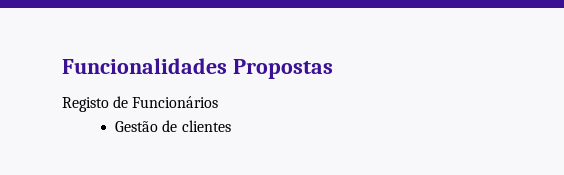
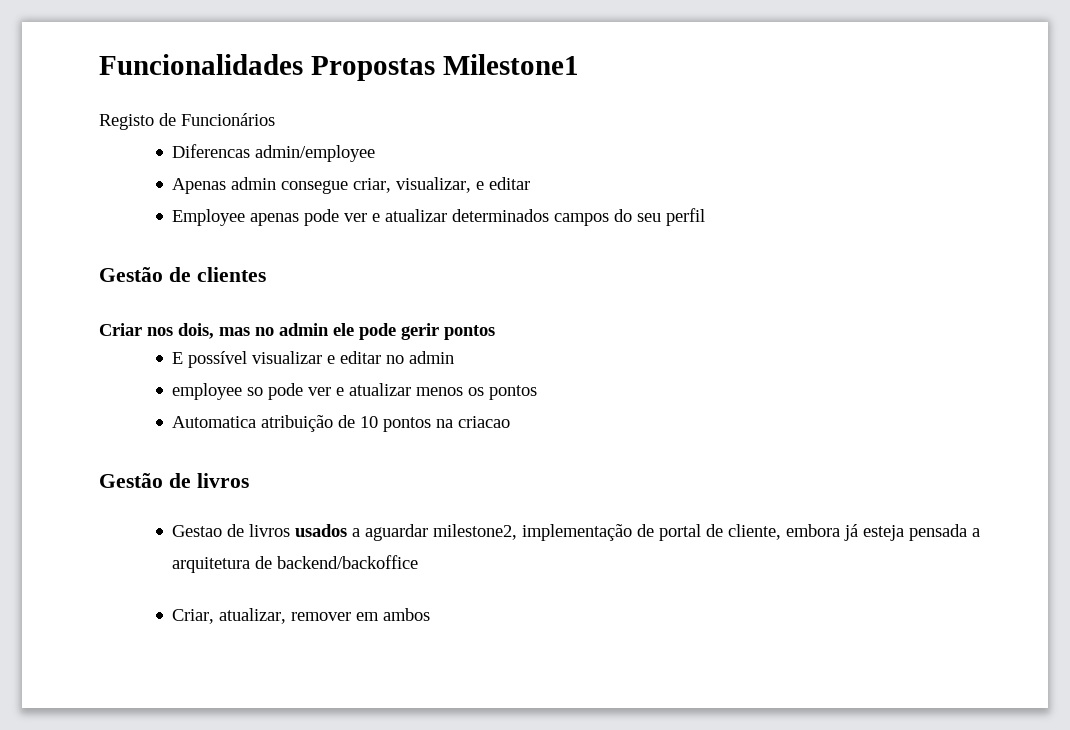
(333, 69) none -> [442,54,579,75] Milestone1
[115,120,231,132] Gestão de clientes -> [172,144,376,162] [172,177,531,194] [172,208,706,226] [99,267,266,282] [99,323,495,340] [172,351,455,368] [172,383,538,400] [172,415,511,432] [99,473,249,488] [172,524,981,541] [172,555,419,573] [172,608,431,624] Diferencas admin/employee // Apenas admin consegue criar, visualizar, e editar // Employee apenas pode ver e atualizar determinados campos do seu perfil // Gestão de clientes // Criar nos dois, mas no admin ele pode gerir pontos // E possível visualizar e editar no admin // employee so pode ver e atualizar menos os pontos // Automatica atribuição de 10 pontos na criacao // Gestão de livros // Gestao de livros usados a aguardar milestone2, implementação de portal de cliente, embora já esteja pensada a arquitetura de backend/backoffice // Criar, atualizar, remover em ambos

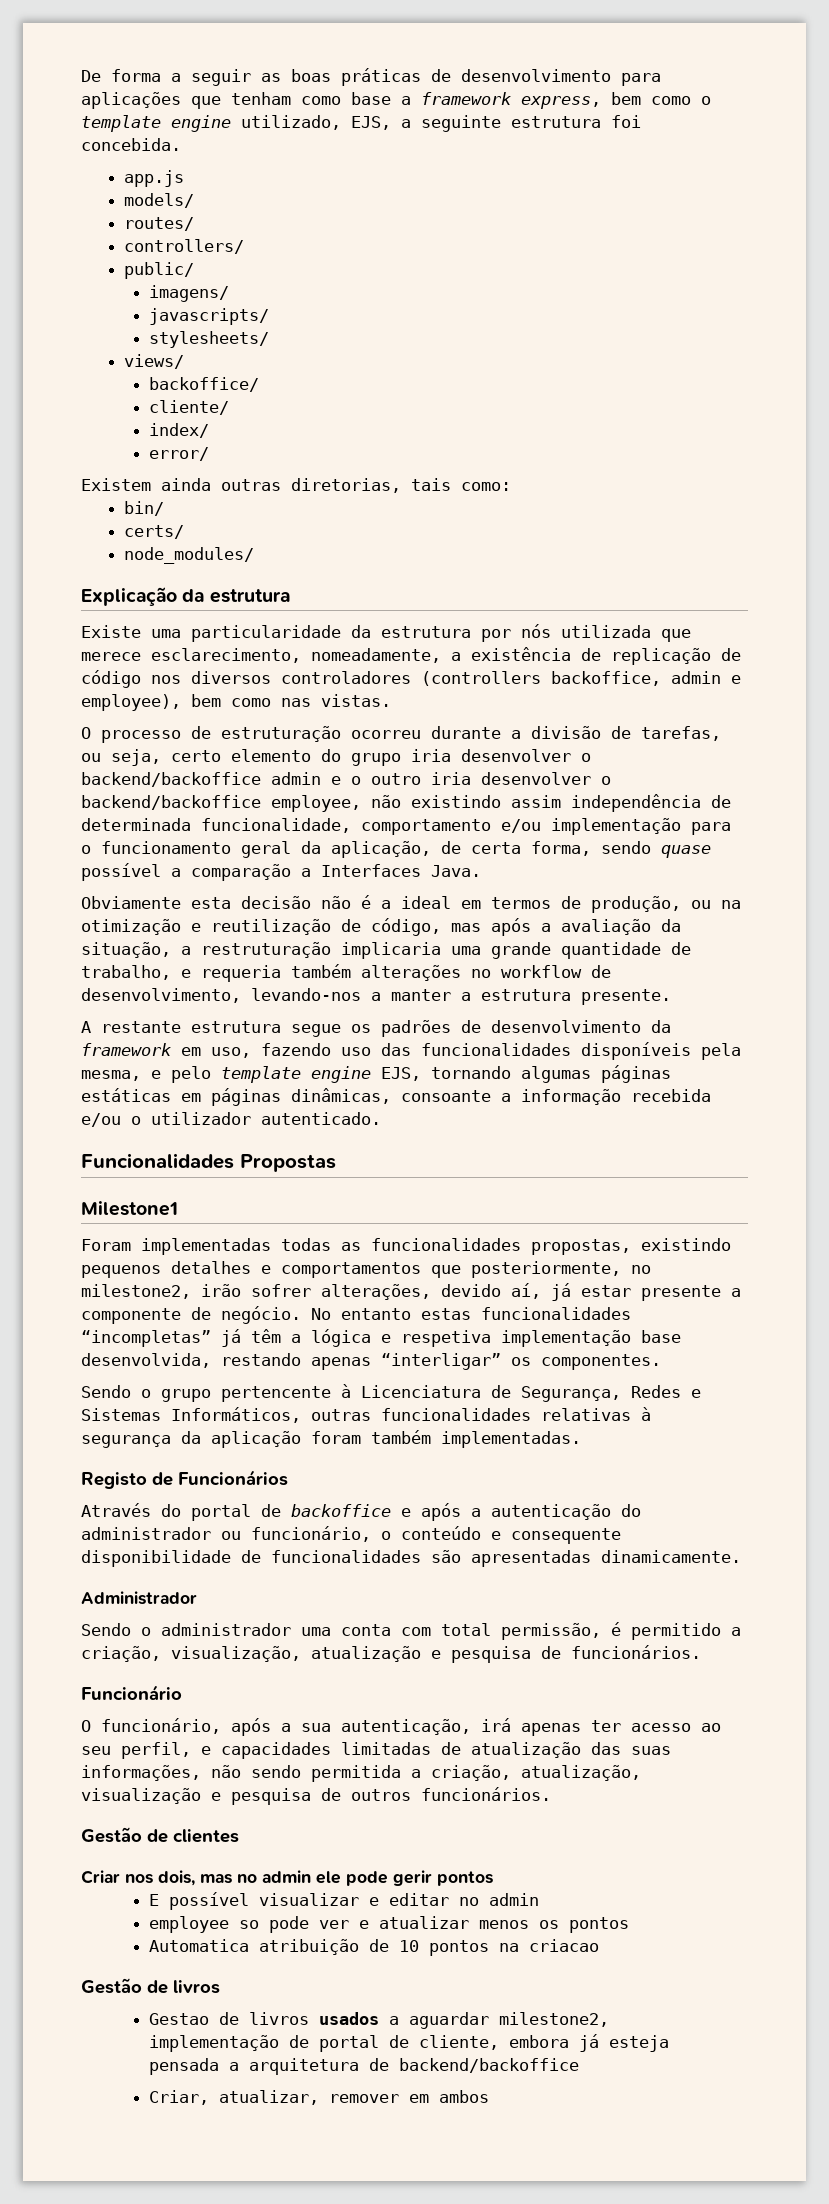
(99, 64) none -> [81,68,661,86] [81,92,711,109] [81,115,641,132] [81,138,181,151] [124,170,185,187] [124,193,195,208] [124,217,195,231] [124,239,245,254] [124,262,195,279] [149,285,230,302] [149,308,270,325] [149,331,270,348] [124,354,185,369] [149,377,260,392] [149,400,230,415] [149,423,210,438] [149,447,210,461] [81,478,511,493] [124,501,165,516] [124,525,185,539] [124,547,255,564] [81,587,290,606] [81,624,691,642] [81,647,741,665] [81,670,741,688] [81,694,391,711] [81,726,721,743] [81,749,591,766] [81,772,611,787] [81,794,731,812] [81,818,731,835] [81,841,711,858] [81,863,481,881] [81,895,741,913] [81,918,681,936] [81,942,691,959] [81,964,611,982] [81,988,671,1005] [81,1020,671,1037] [81,1042,741,1060] [81,1065,671,1083] [81,1088,711,1106] [81,1112,381,1127] De forma a seguir as boas práticas de desenvolvimento para aplicações que tenham como base a framework express, bem como o template engine utilizado, EJS, a seguinte estrutura foi concebida. // app.js // models/ // routes/ // controllers/ // public/ // imagens/ // javascripts/ // stylesheets/ // views/ // backoffice/ // cliente/ // index/ // error/ // Existem ainda outras diretorias, tais como: // bin/ // certs/ // node_modules/ // Explicação da estrutura // Existe uma particularidade da estrutura por nós utilizada que merece esclarecimento, nomeadamente, a existência de replicação de código nos diversos controladores (controllers backoffice, admin e employee), bem como nas vistas. // O processo de estruturação ocorreu durante a divisão de tarefas, ou seja, certo elemento do grupo iria desenvolver o backend/backoffice admin e o outro iria desenvolver o backend/backoffice employee, não existindo assim independência de determinada funcionalidade, comportamento e/ou implementação para o funcionamento geral da aplicação, de certa forma, sendo quase possível a comparação a Interfaces Java. // Obviamente esta decisão não é a ideal em termos de produção, ou na otimização e reutilização de código, mas após a avaliação da situação, a restruturação implicaria uma grande quantidade de trabalho, e requeria também alterações no workflow de desenvolvimento, levando-nos a manter a estrutura presente. // A restante estrutura segue os padrões de desenvolvimento da framework em uso, fazendo uso das funcionalidades disponíveis pela mesma, e pelo template engine EJS, tornando algumas páginas estáticas em páginas dinâmicas, consoante a informação recebida e/ou o utilizador autenticado. //
(435, 68) none -> (336, 1163) //
[99,113,275,130] [172,144,376,162] [172,177,531,194] [172,208,706,226] Registo de Funcionários // Diferencas admin/employee // Apenas admin consegue criar, visualizar, e editar // Employee apenas pode ver e atualizar determinados campos do seu perfil -> [81,1238,731,1255] [81,1261,651,1278] [81,1283,741,1301] [81,1306,631,1324] [81,1329,681,1347] [81,1353,661,1370] [81,1384,701,1402] [81,1407,651,1423] [81,1430,581,1448] [81,1470,288,1489] [81,1503,641,1521] [81,1526,621,1544] [81,1550,741,1567] [81,1591,197,1605] [81,1622,741,1640] [81,1645,701,1663] [81,1685,182,1700] [81,1718,721,1736] [81,1742,671,1759] [81,1765,641,1782] [81,1787,551,1805] Foram implementadas todas as funcionalidades propostas, existindo pequenos detalhes e comportamentos que posteriormente, no milestone2, irão sofrer alterações, devido aí, já estar presente a componente de negócio. No entanto estas funcionalidades “incompletas” já têm a lógica e respetiva implementação base desenvolvida, restando apenas “interligar” os componentes. // Sendo o grupo pertencente à Licenciatura de Segurança, Redes e Sistemas Informáticos, outras funcionalidades relativas à segurança da aplicação foram também implementadas. // Registo de Funcionários // Através do portal de backoffice e após a autenticação do administrador ou funcionário, o conteúdo e consequente disponibilidade de funcionalidades são apresentadas dinamicamente. // Administrador // Sendo o administrador uma conta com total permissão, é permitido a criação, visualização, atualização e pesquisa de funcionários. // Funcionário // O funcionário, após a sua autenticação, irá apenas ter acesso ao seu perfil, e capacidades limitadas de atualização das suas informações, não sendo permitida a criação, atualização, visualização e pesquisa de outros funcionários.

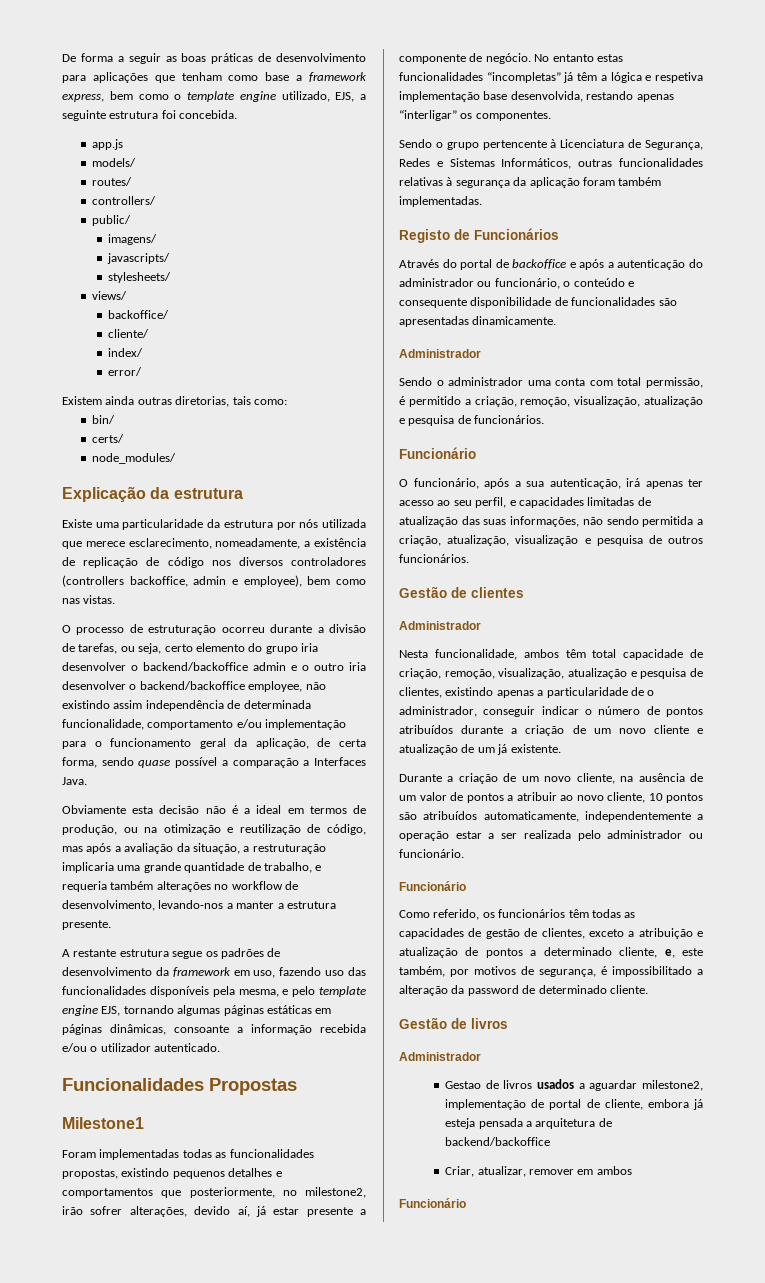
(161, 1654) none -> [520,397,571,407] remoção,
[81,1870,493,1886] [149,1892,540,1910] [149,1916,630,1933] [149,1939,600,1956] Criar nos dois, mas no admin ele pode gerir pontos // E possível visualizar e editar no admin // employee so pode ver e atualizar menos os pontos // Automatica atribuição de 10 pontos na criacao -> [399,621,481,630] [399,649,703,660] [399,668,703,679] [399,687,655,698] [399,706,703,717] [399,725,703,736] [399,744,561,755] [399,773,703,784] [399,792,703,803] [399,811,703,822] [399,830,703,841] [399,849,464,858] [399,881,466,891] [399,909,636,920] [399,928,703,939] [399,947,703,958] [399,966,703,977] [399,985,648,996] Administrador // Nesta funcionalidade, ambos têm total capacidade de criação, remoção, visualização, atualização e pesquisa de clientes, existindo apenas a particularidade de o administrador, conseguir indicar o número de pontos atribuídos durante a criação de um novo cliente e atualização de um já existente. // Durante a criação de um novo cliente, na ausência de um valor de pontos a atribuir ao novo cliente, 10 pontos são atribuídos automaticamente, independentemente a operação estar a ser realizada pelo administrador ou funcionário. // Funcionário // Como referido, os funcionários têm todas as capacidades de gestão de clientes, exceto a atribuição e atualização de pontos a determinado cliente, e, este também, por motivos de segurança, é impossibilitado a alteração da password de determinado cliente.
(220, 1987) none -> [399,1052,481,1061] // Administrador
(490, 2096) none -> [399,1198,466,1208] // Funcionário

